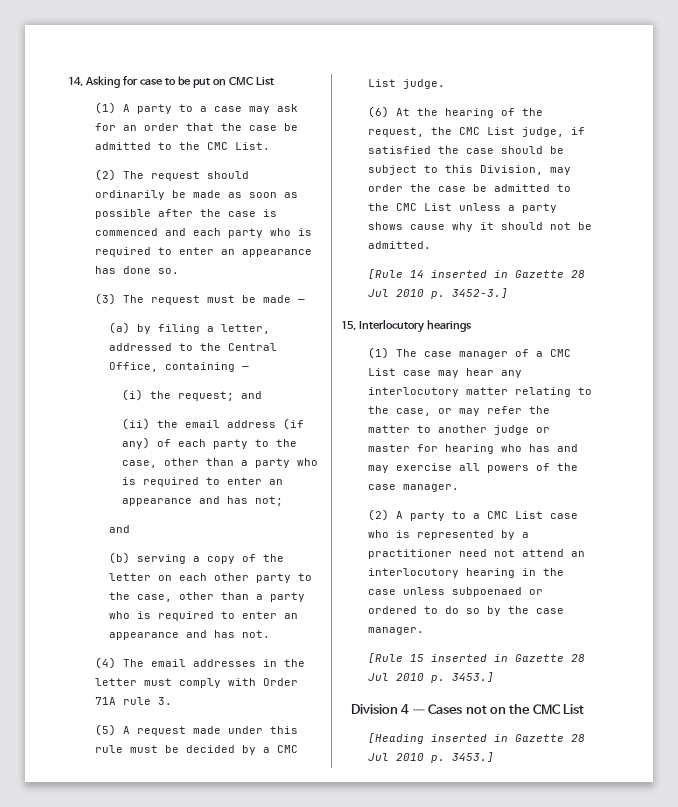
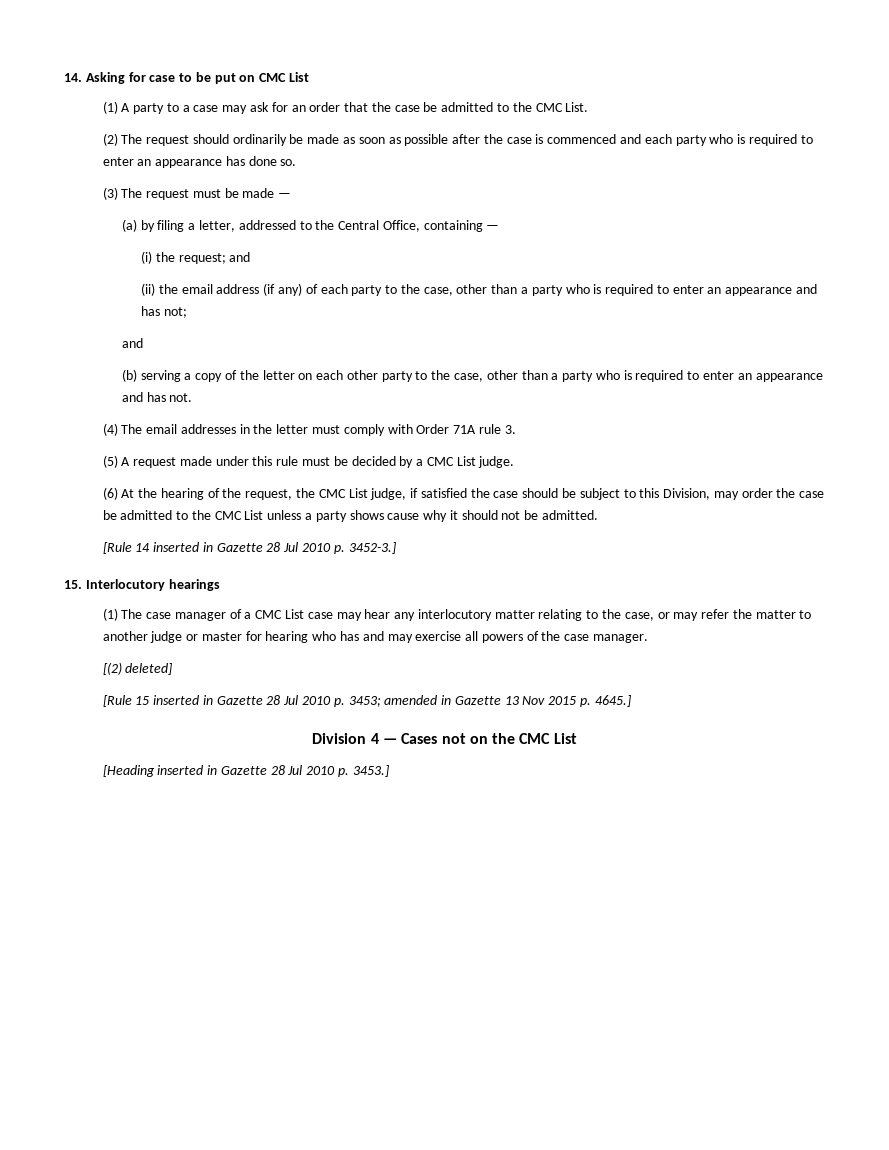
[368,509,579,521] [368,530,530,540] [368,549,586,559] [368,568,565,578] [368,587,544,597] [368,606,565,616] [368,627,425,635] (2) A party to a CMC List case who is represented by a practitioner need not attend an interlocutory hearing in the case unless subpoenaed or ordered to do so by the case manager. -> [102,662,173,675] [(2) deleted]
[452,672,495,682] 3453.] -> [348,695,631,707] 3453; amended in Gazette 13 Nov 2015 p. 4645.]

